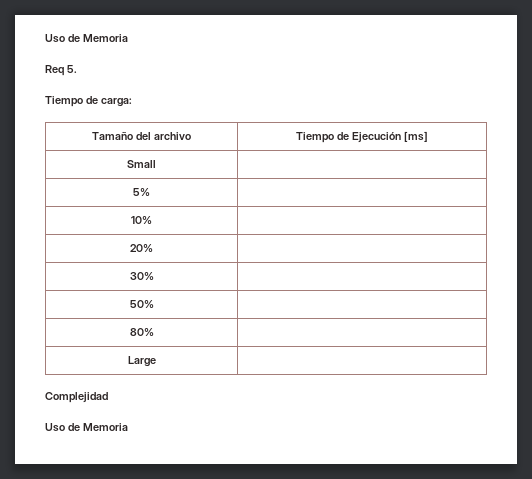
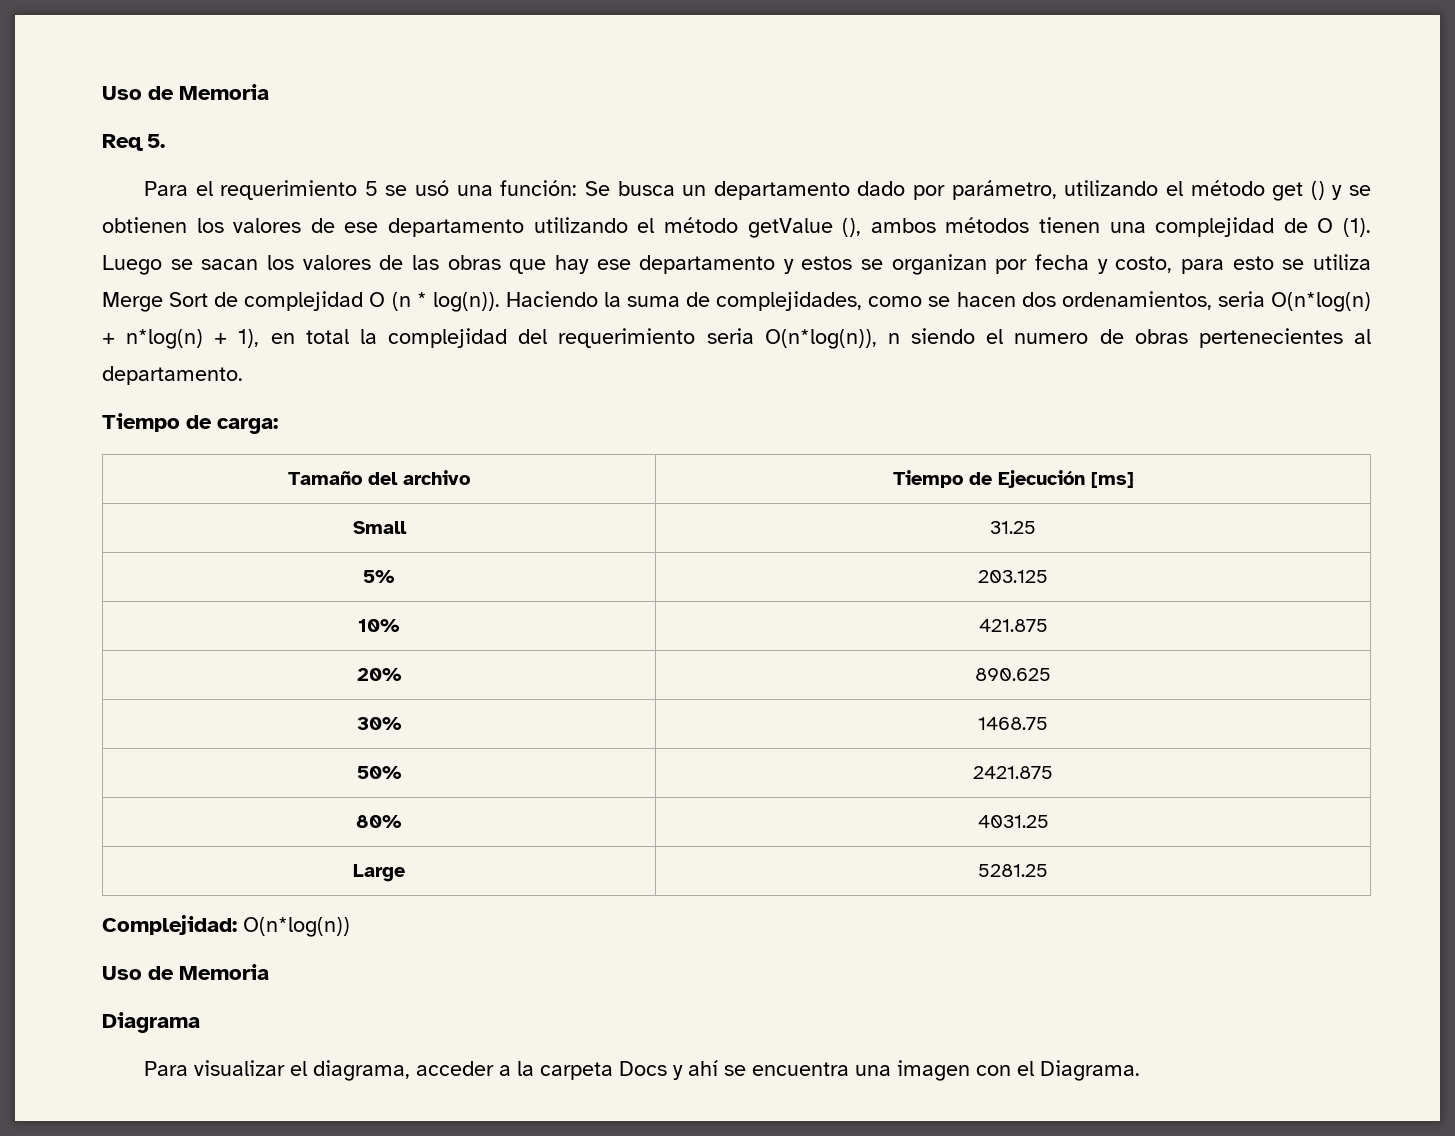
(77, 69) none -> [143,180,1371,201] [102,217,1371,238] [102,254,1372,275] [102,291,1371,312] [102,328,1371,349] [102,366,243,385] // Para el requerimiento 5 se usó una función: Se busca un departamento dado por parámetro, utilizando el método get () y se obtienen los valores de ese departamento utilizando el método getValue (), ambos métodos tienen una complejidad de O (1). Luego se sacan los valores de las obras que hay ese departamento y estos se organizan por fecha y costo, para esto se utiliza Merge Sort de complejidad O (n * log(n)). Haciendo la suma de complejidades, como se hacen dos ordenamientos, seria O(n*log(n) + n*log(n) + 1), en total la complejidad del requerimiento seria O(n*log(n)), n siendo el numero de obras pertenecientes al departamento.
(156, 164) none -> [990,521,1036,534] 31.25
(150, 192) none -> [978,570,1048,583] 203.125
(152, 220) none -> [978,619,1048,632] 421.875
(153, 248) none -> [975,668,1051,681] 890.625
(154, 276) none -> [978,717,1048,730] 1468.75
(154, 304) none -> [973,766,1053,779] 2421.875
(154, 332) none -> [977,815,1049,828] 4031.25
[45,392,108,403] [45,423,128,432] // Complejidad // Uso de Memoria -> [978,864,1048,877] [102,915,350,937] [102,964,269,980] [102,1012,200,1033] [143,1060,1140,1081] 5281.25 // Complejidad: O(n*log(n)) // Uso de Memoria // Diagrama // Para visualizar el diagrama, acceder a la carpeta Docs y ahí se encuentra una imagen con el Diagrama.

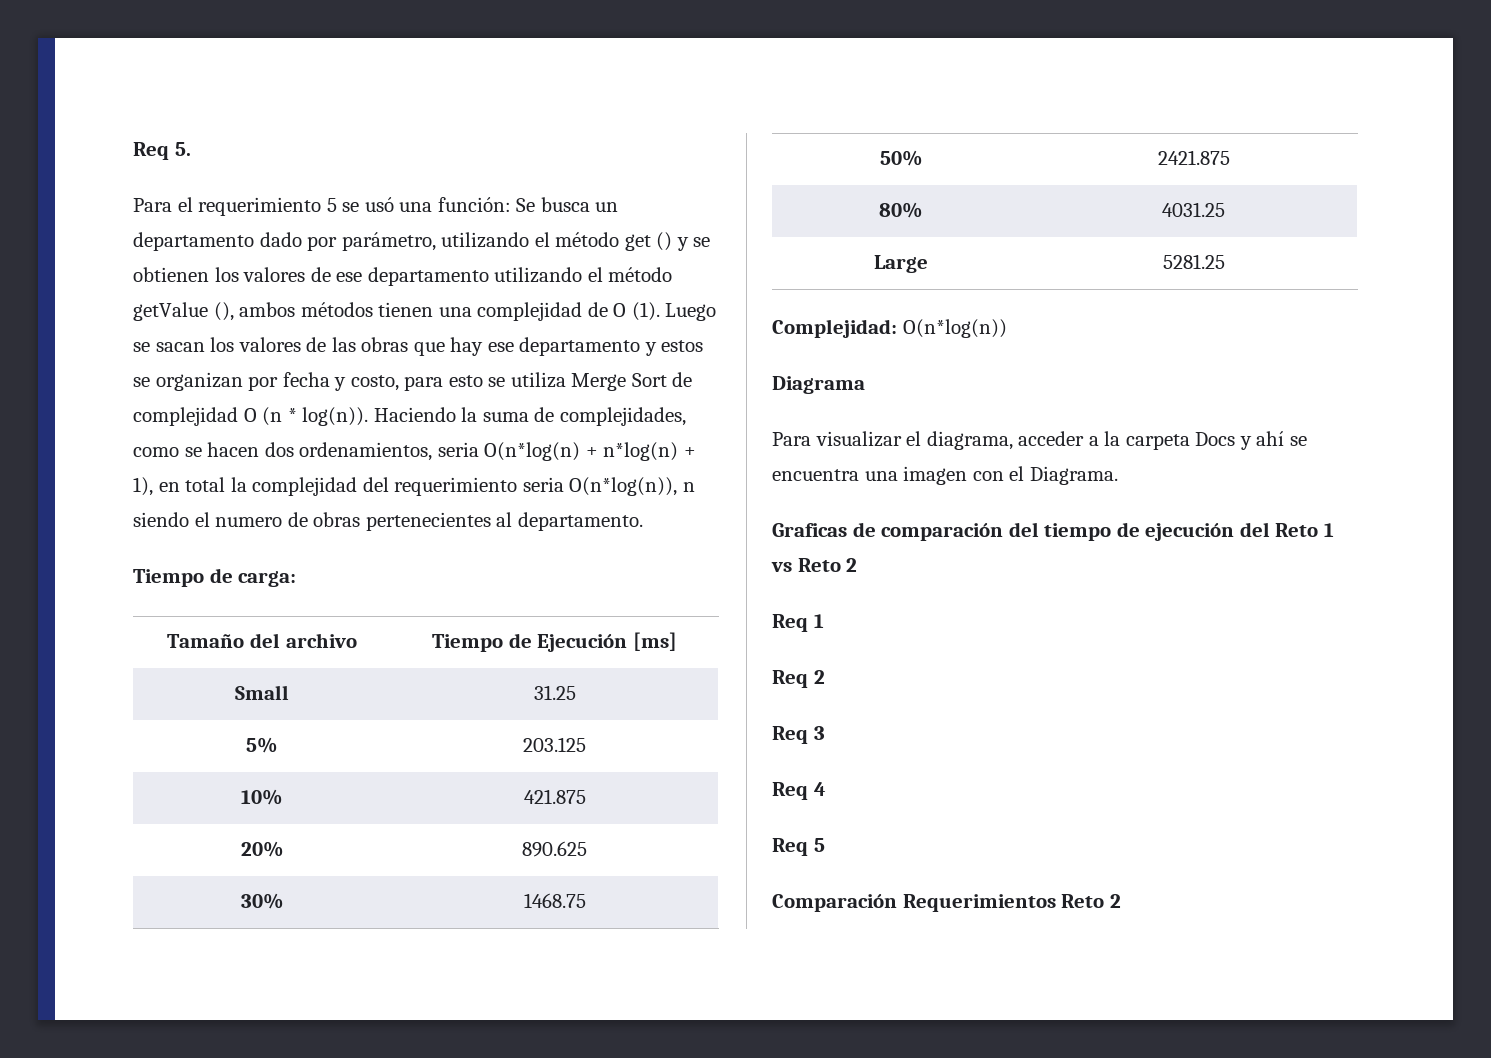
[102,84,269,100] Uso de Memoria // -> (133, 151) none
[102,964,269,980] // Uso de Memoria -> (1007, 328) none
(1140, 1070) none -> [772,522,1334,541] [771,558,858,572] [772,614,824,632] [772,670,825,688] [772,726,825,744] [772,782,826,800] [772,838,825,856] [772,894,1121,912] // Graficas de comparación del tiempo de ejecución del Reto 1 vs Reto 2 // Req 1 // Req 2 // Req 3 // Req 4 // Req 5 // Comparación Requerimientos Reto 2

